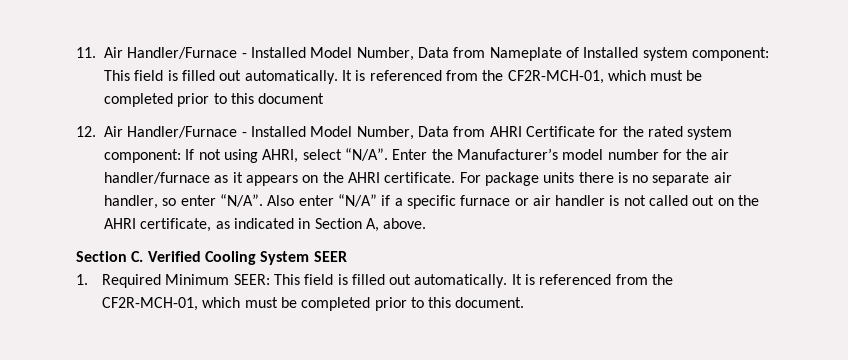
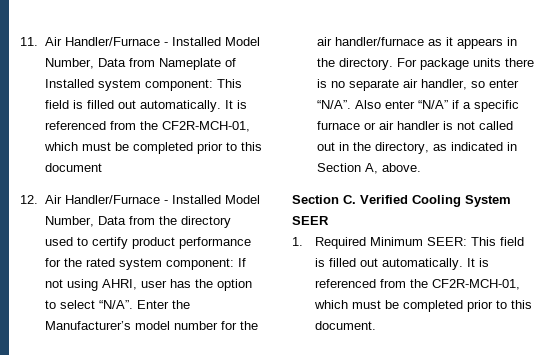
[489,126,595,137] AHRI Certificate -> [158,216,231,228] [44,237,251,249] the directory used to certify product performance
(299, 156) none -> [140,279,252,291] [44,300,56,309] user has the option to
[302,172,456,183] on the AHRI certificate. -> [506,37,517,46] [316,58,393,70] in the directory.
[717,195,760,206] [104,218,212,232] on the AHRI certificate, -> [338,142,429,154] in the directory,

